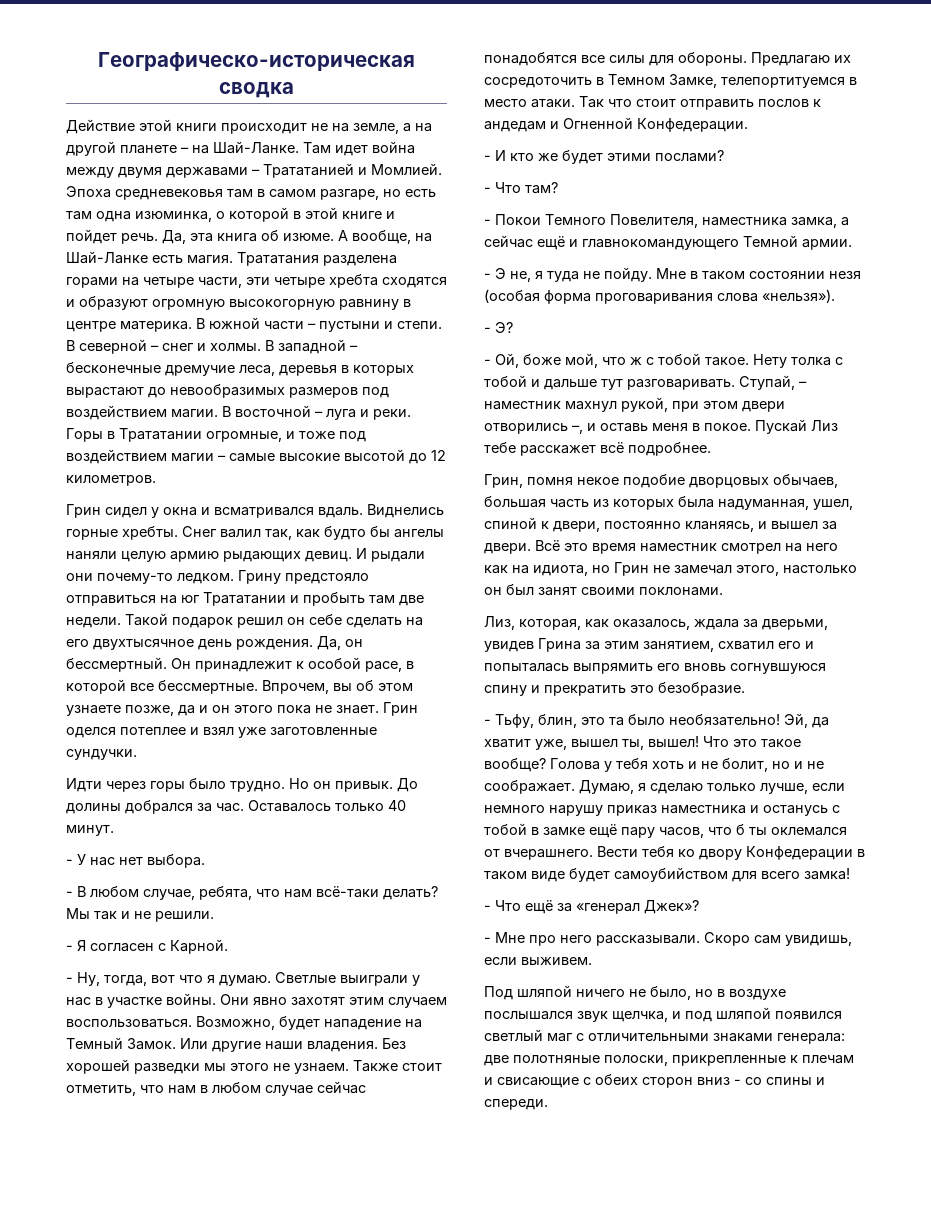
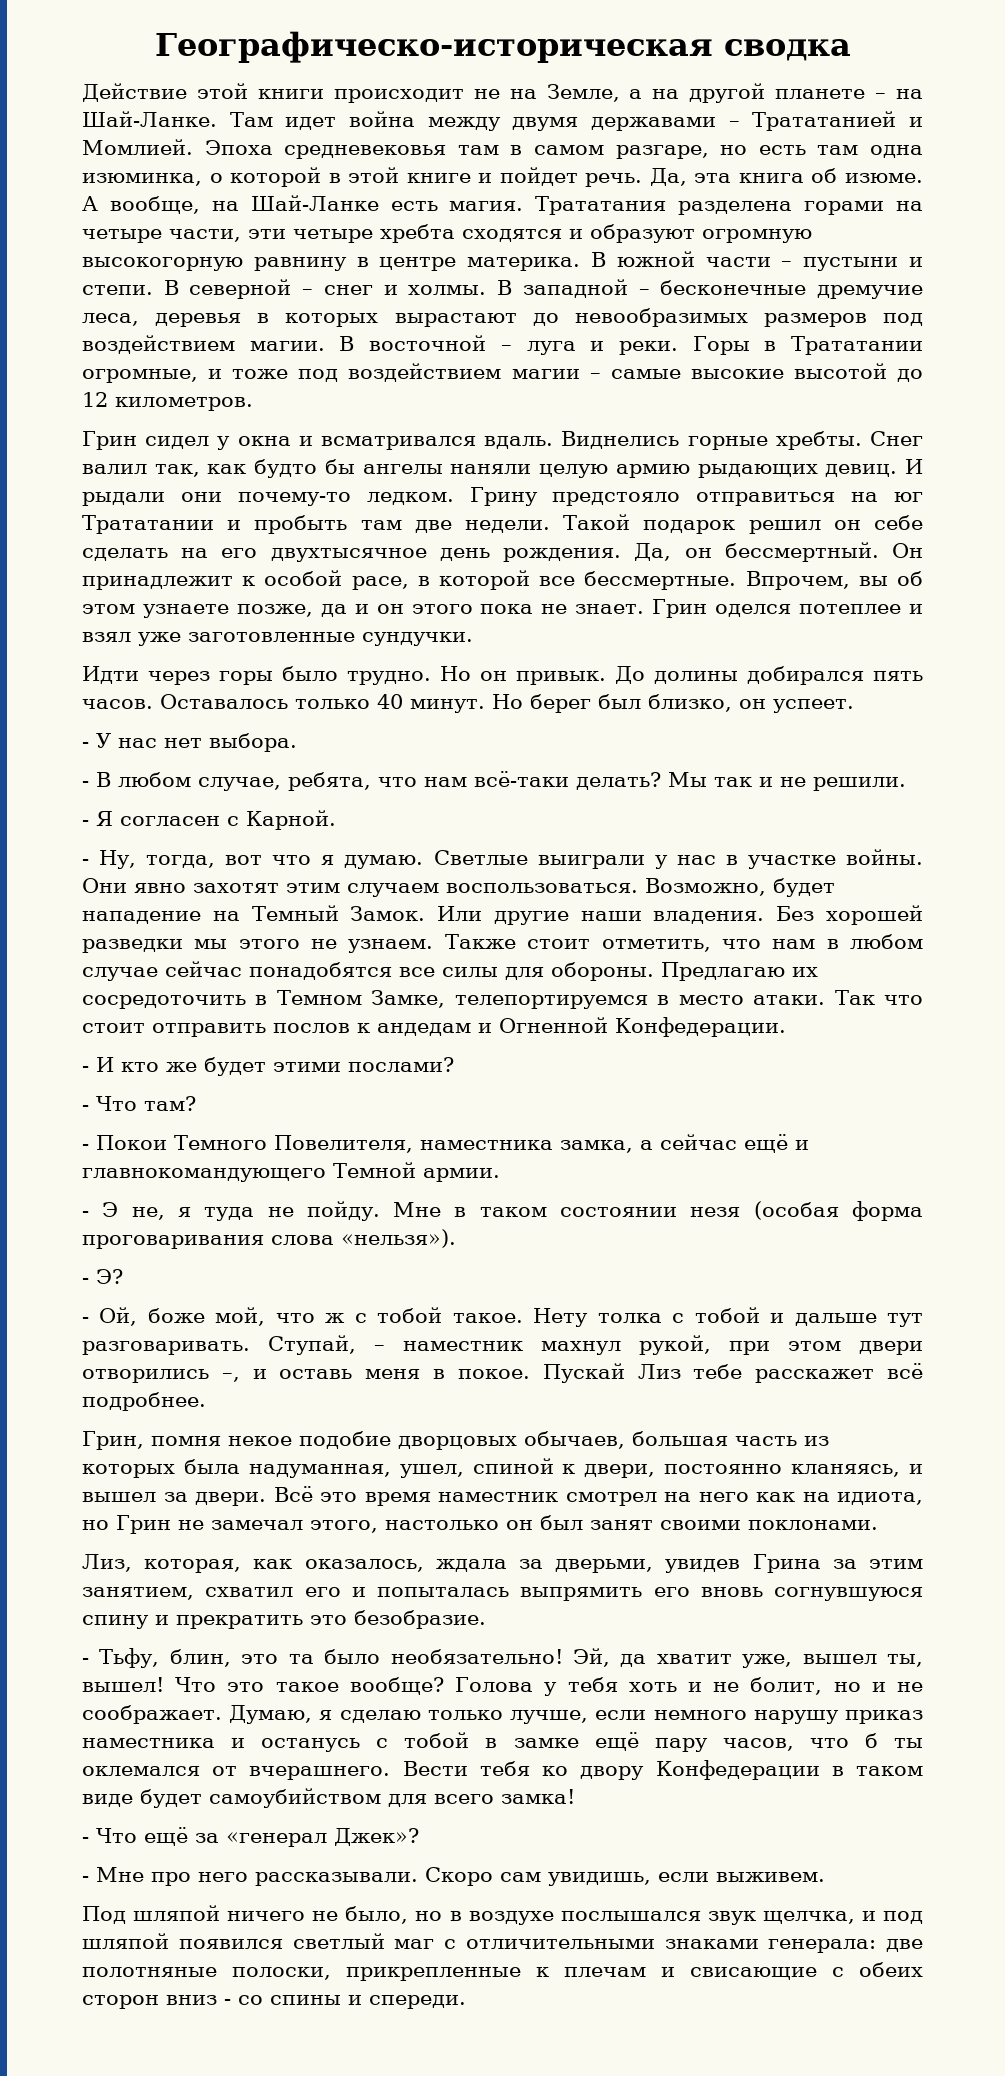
[353,123,399,134] земле, -> [546,84,620,102] Земле,
[125,800,244,814] добрался за час. -> [747,666,923,685] [82,699,153,709] добирался пять часов.
(114, 830) none -> [492,694,854,713] Но берег был близко, он успеет.
[721,77,845,88] телепортитуемся -> [454,995,648,1009] телепортируемся

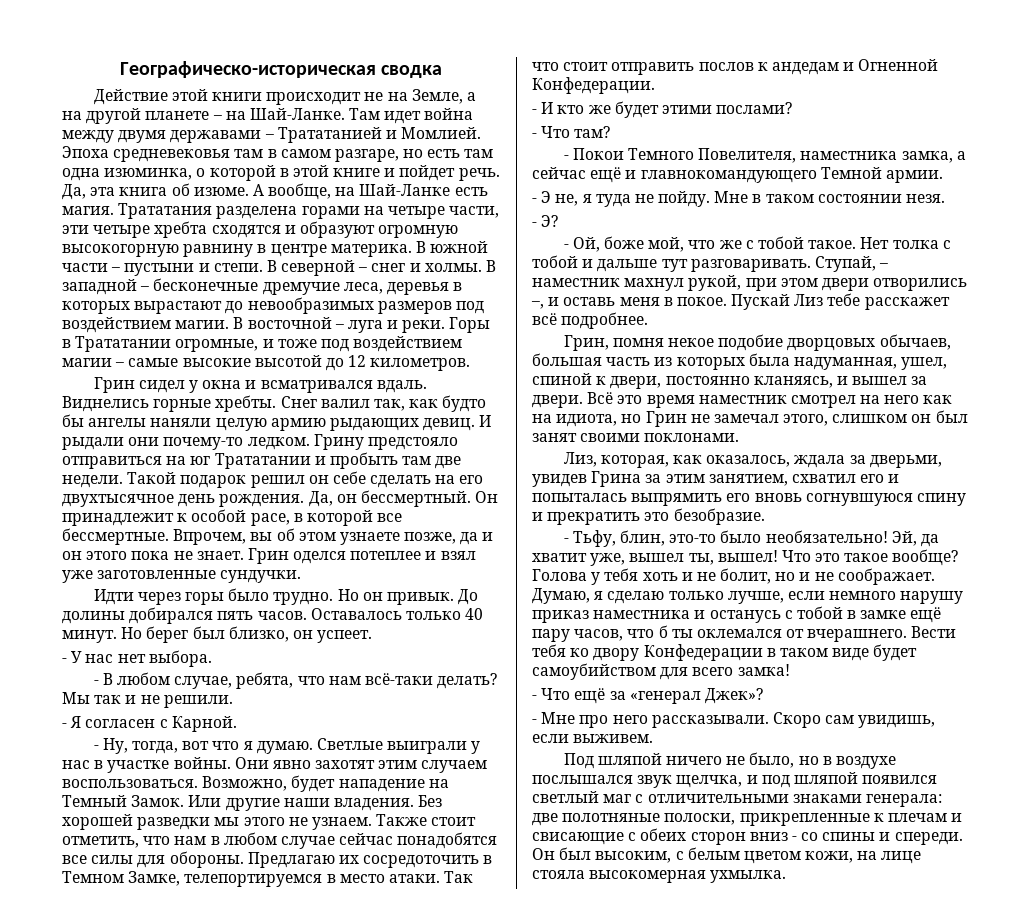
[690,1201,923,1221] [82,1229,456,1249] незя (особая форма проговаривания слова «нельзя»). -> [906,194,946,203] незя.
[325,1313,346,1323] ж -> [719,240,742,249] же
[533,1308,589,1327] Нету -> [860,237,890,249] Нет
[385,1520,499,1530] настолько -> [832,414,908,423] слишком
[241,1654,314,1664] это та -> [669,534,717,543] это-то
(466, 2002) none -> [532,847,922,864] [532,870,787,883] Он был высоким, с белым цветом кожи, на лице стояла высокомерная ухмылка.

